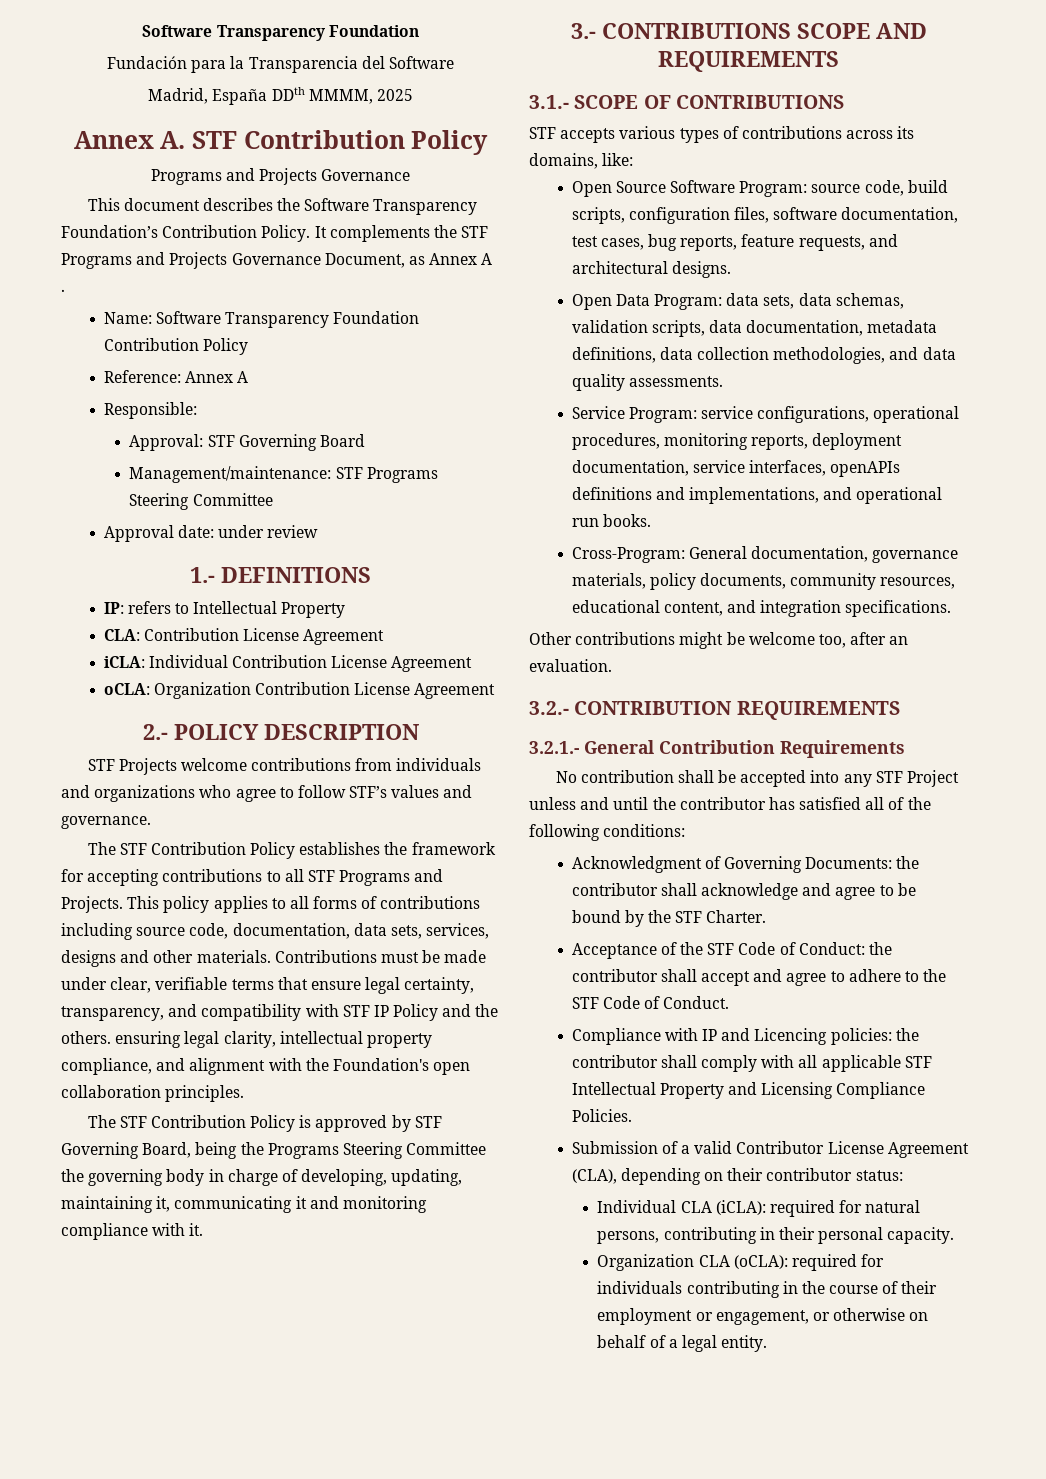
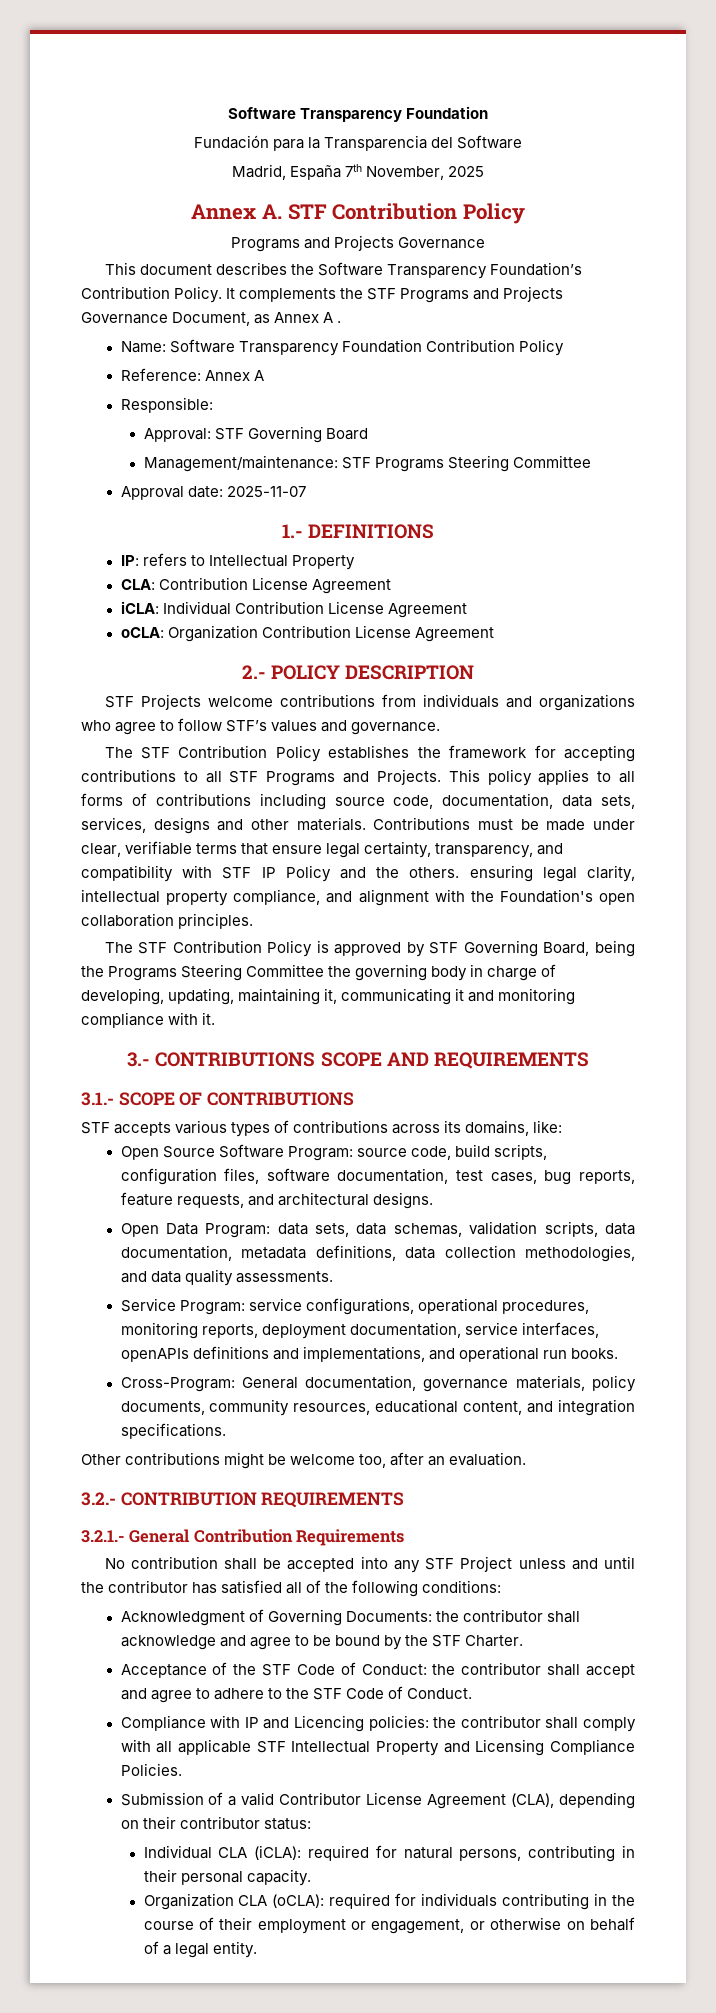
[271,87,373,104] DDth MMMM, -> [345,164,445,180] 7th November,
[218,525,319,538] under review -> [226,486,306,497] 2025-11-07

